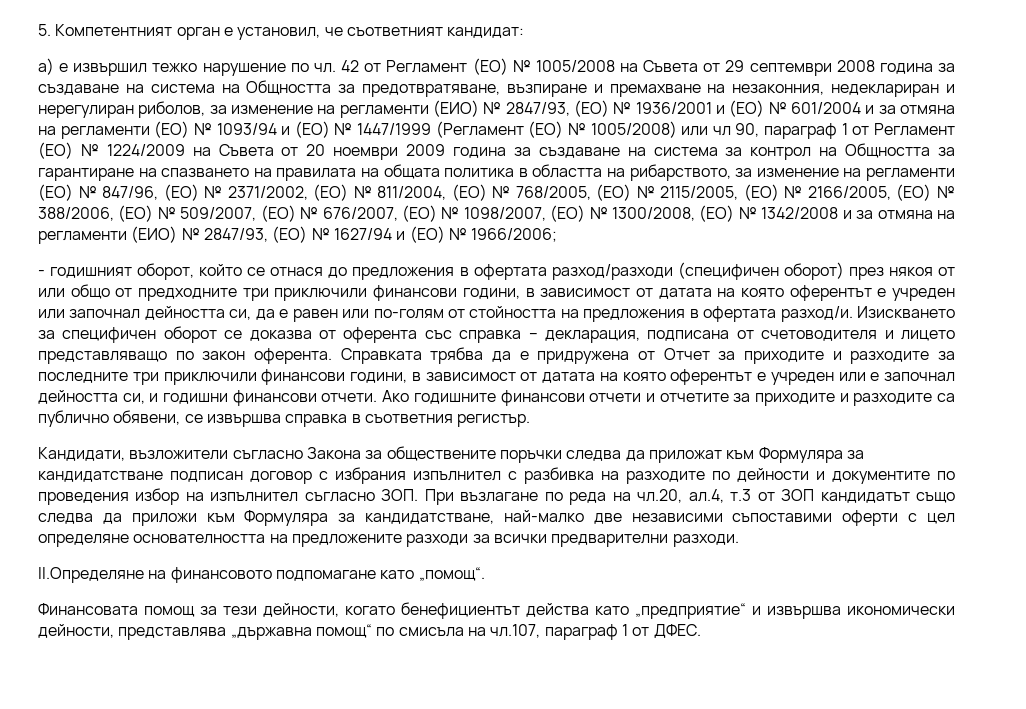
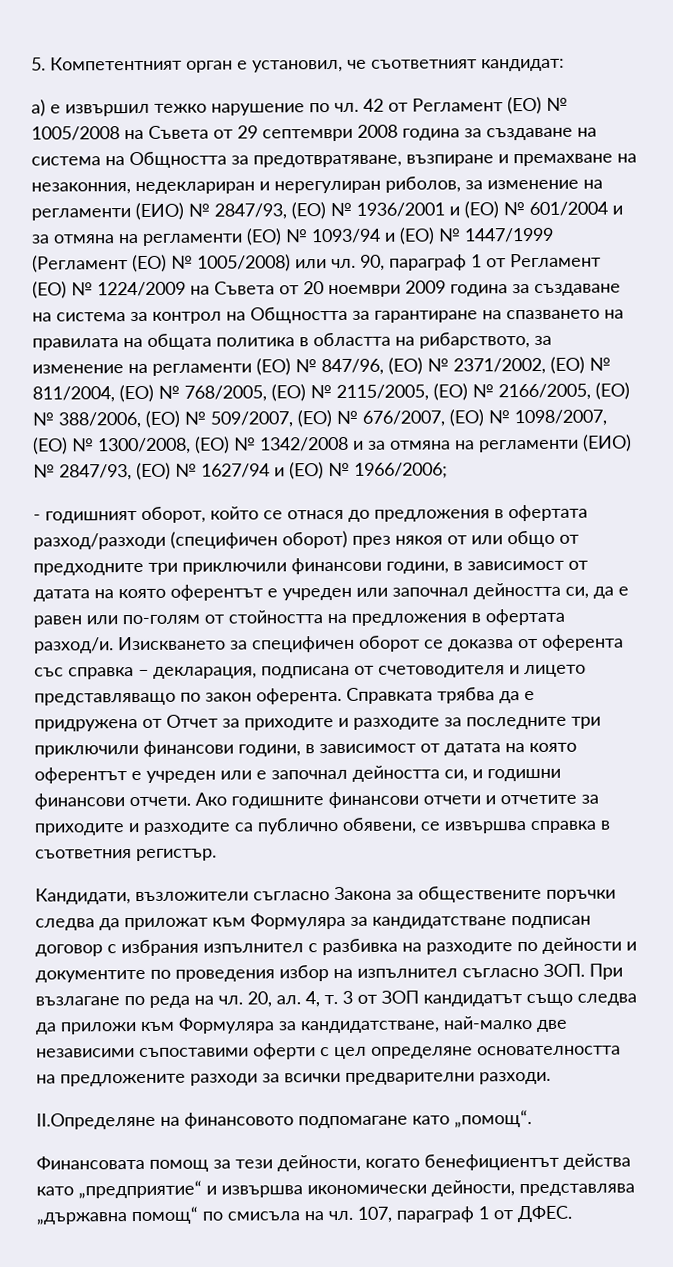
[712,126,731,136] чл -> [331,258,356,269] чл.
[637,489,752,503] чл.20, ал.4, т.3 -> [218,990,353,1008] чл. 20, ал. 4, т. 3
[490,624,541,638] чл.107, -> [328,1206,392,1223] чл. 107,

